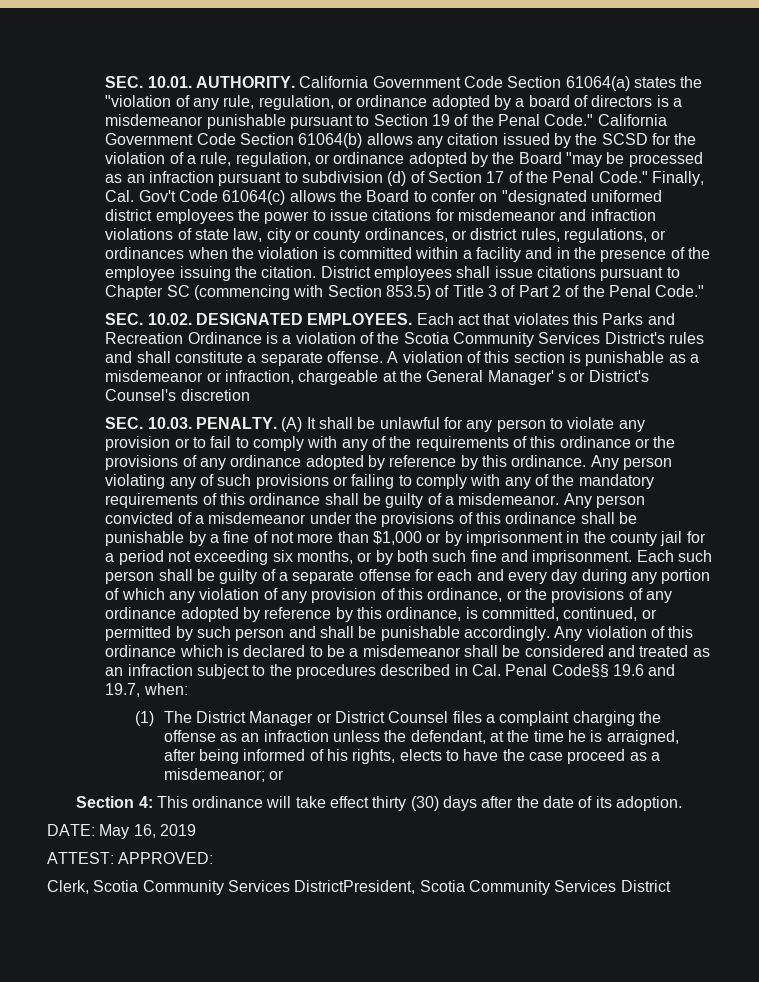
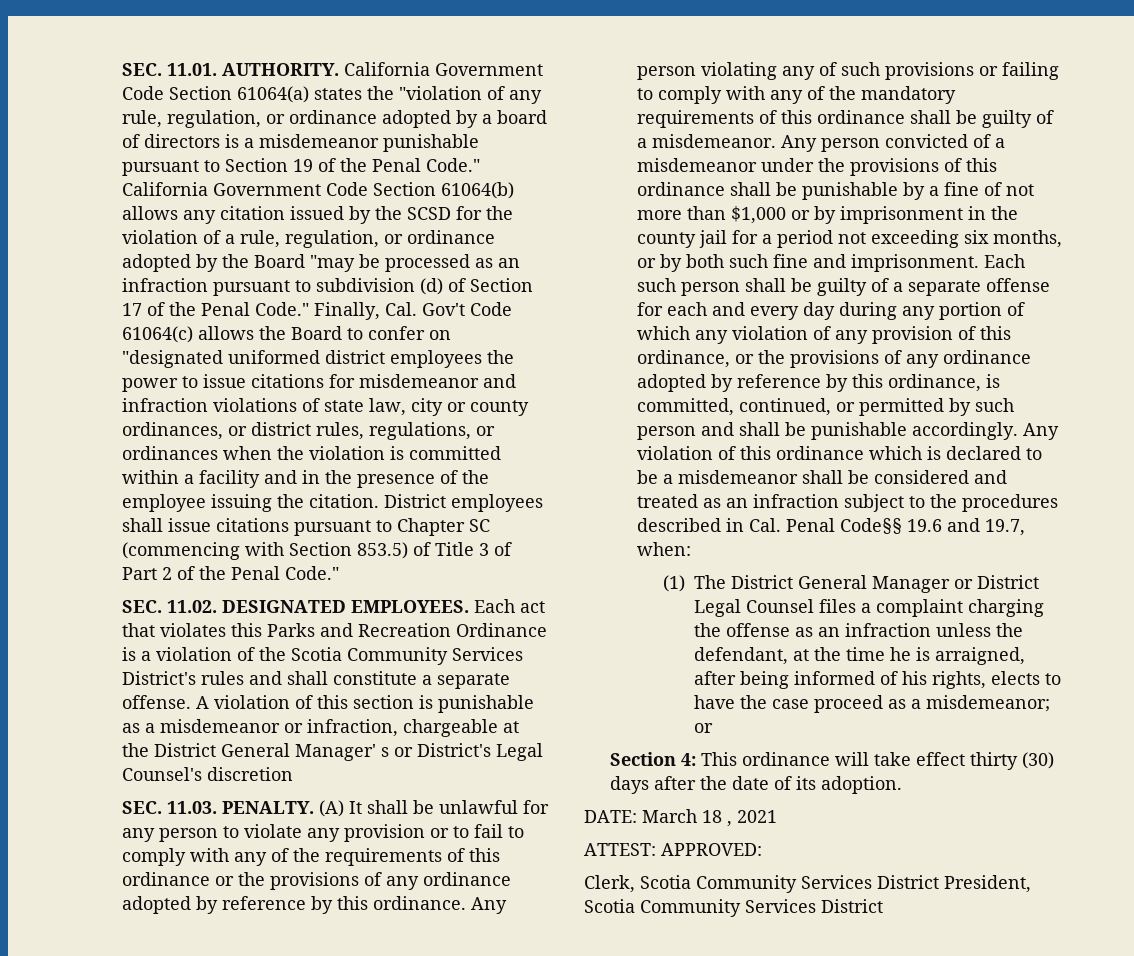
[105,76,192,88] SEC. 10.01. -> [121,63,217,76] SEC. 11.01.
[147,313,192,325] 10.02. -> [166,600,217,613] 11.02.
(422, 376) none -> [153,743,216,757] District
(649, 376) none -> [495,743,543,761] Legal
[147,417,192,429] 10.03. -> [166,801,217,814] 11.03.
(247, 717) none -> [798,575,868,589] General
(386, 717) none -> [694,599,742,617] Legal
[99,824,196,839] May 16, 2019 -> [642,809,777,827] March 18 , 2021
[294,880,416,894] DistrictPresident, -> [877,875,1031,893] District President,

